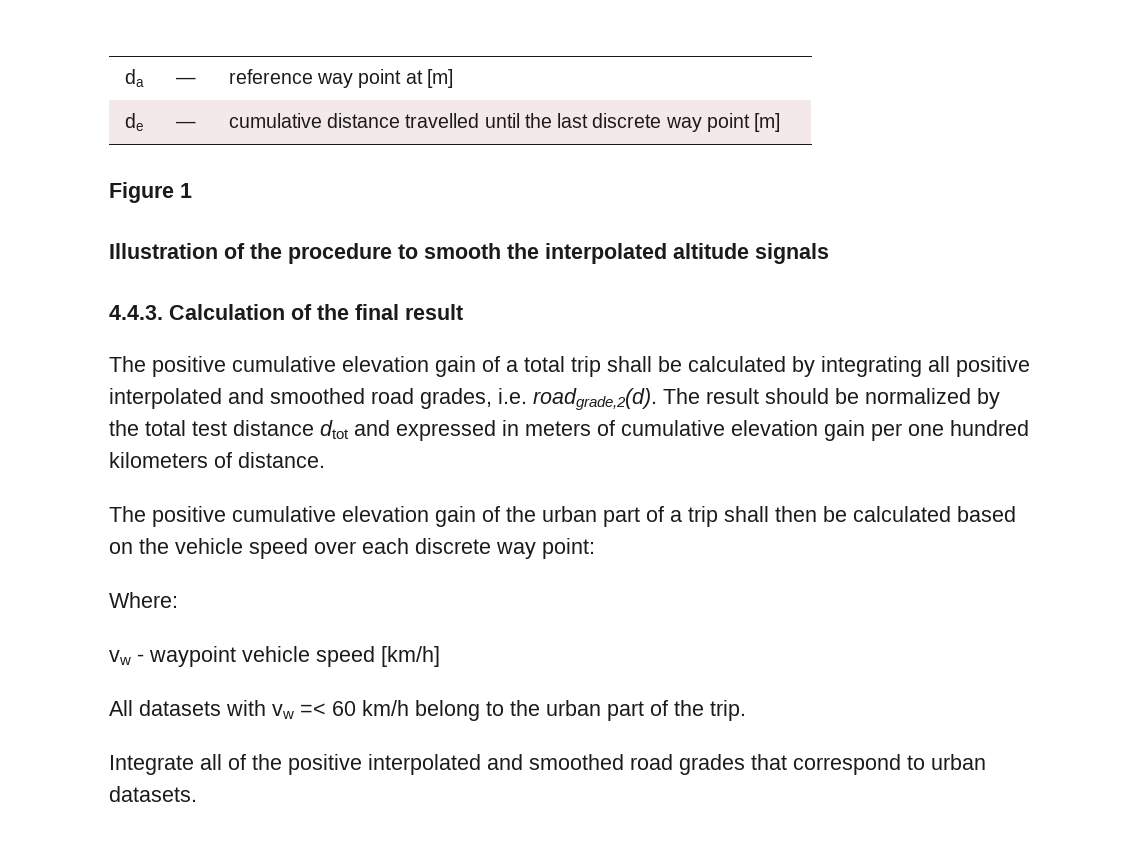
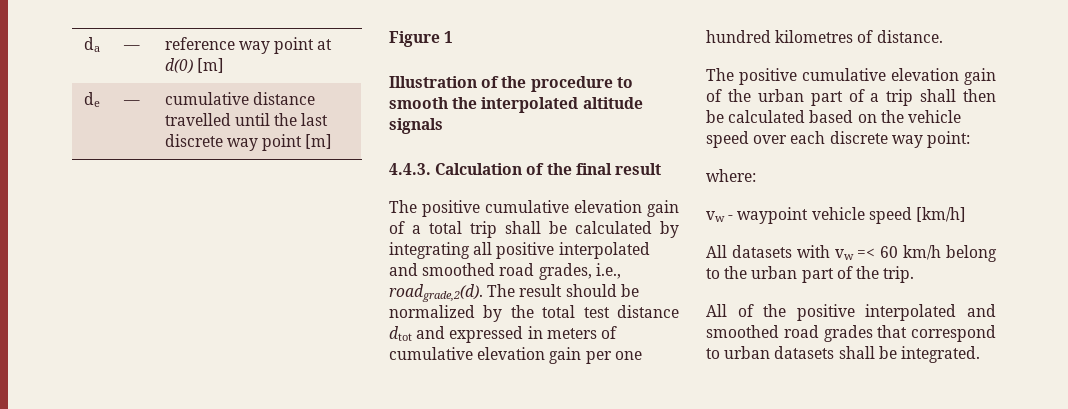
(423, 77) none -> [164,58,193,74] d(0)
[498,388,527,404] i.e. -> [595,263,621,279] i.e.,
[109,452,208,468] kilometers -> [775,30,854,43] kilometres
[109,592,178,608] Where: -> [706,169,756,182] where:
[109,754,222,775] Integrate all -> [706,304,727,317] All
[109,786,197,802] datasets. -> [774,346,980,363] datasets shall be integrated.

